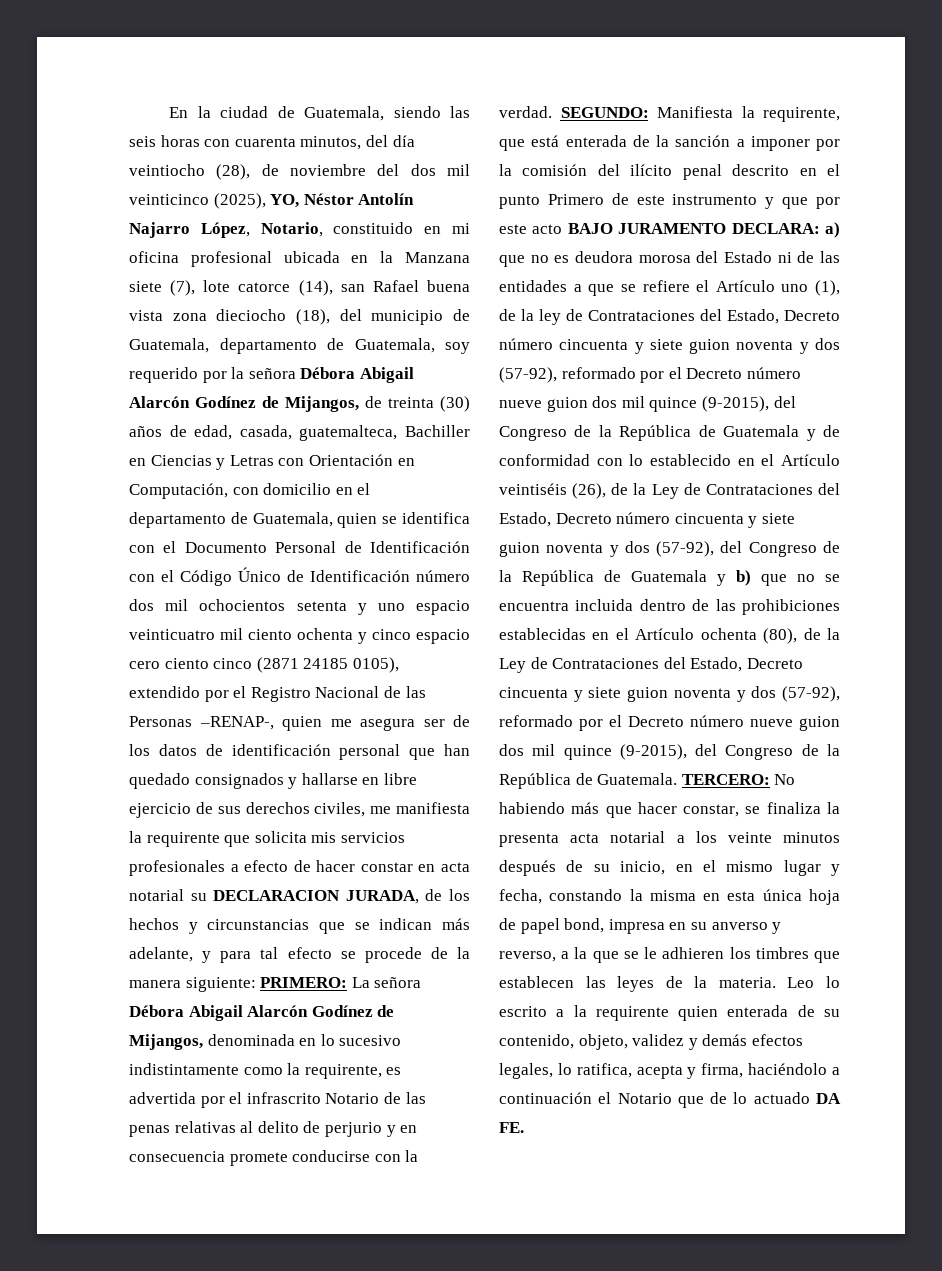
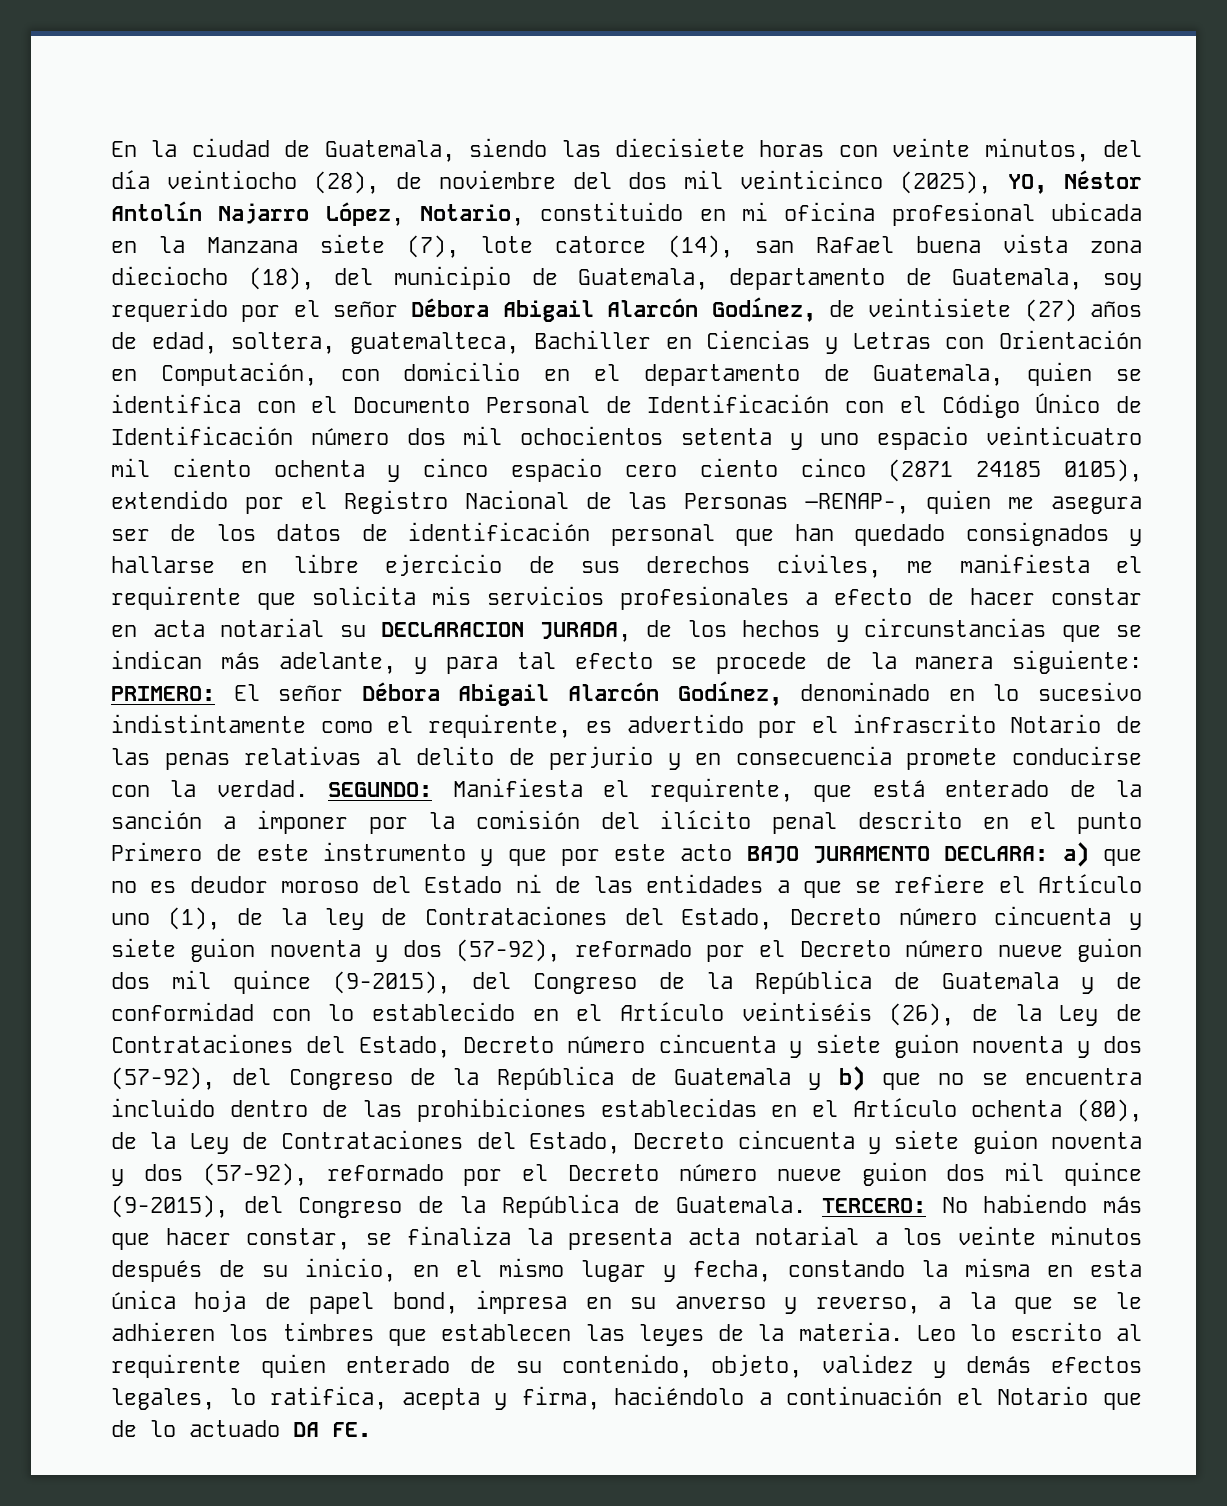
[129,136,156,147] seis -> [614,138,745,157] diecisiete
[234,137,296,147] cuarenta -> [892,138,971,157] veinte
[231,367,414,383] [129,396,470,412] la señora Débora Abigail Alarcón Godínez de Mijangos, de treinta (30) -> [293,297,1077,322] el señor Débora Abigail Alarcón Godínez, de veintisiete (27)
[239,425,292,440] casada, -> [231,332,336,354] soltera,
[129,831,142,843] la -> [1116,556,1142,573] el
[351,977,422,988] [129,1005,395,1021] [129,1034,295,1050] La señora Débora Abigail Alarcón Godínez de Mijangos, denominada -> [233,681,931,706] El señor Débora Abigail Alarcón Godínez, denominado
[287,1063,301,1075] la -> [387,716,414,733] el
[129,1092,196,1104] advertida -> [626,714,744,733] advertido
[741,106,755,118] la -> [603,780,630,797] el
[565,135,627,147] enterada -> [945,780,1050,797] enterado
[575,251,691,263] deudora morosa -> [189,876,359,893] deudor moroso
[575,599,634,611] incluida -> [111,1098,215,1117] incluido
[556,1005,587,1017] a la -> [1115,1324,1142,1341] al
[727,1005,789,1017] enterada -> [345,1356,450,1373] enterado

